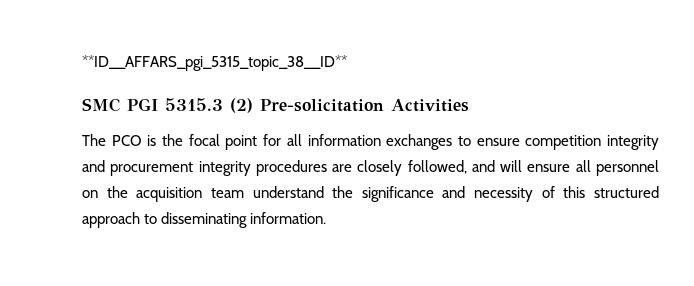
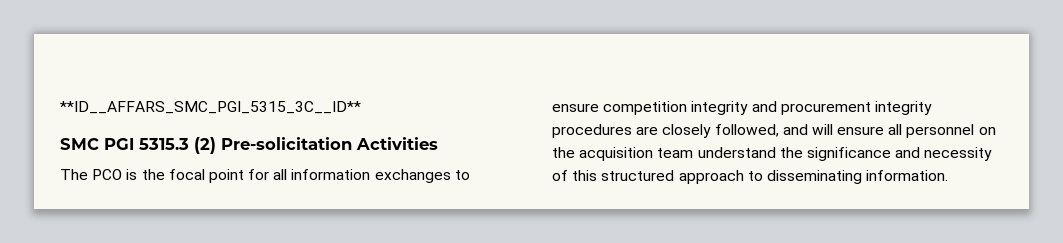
[82,55,347,71] **ID__AFFARS_pgi_5315_topic_38__ID** -> [60,101,361,114] **ID__AFFARS_SMC_PGI_5315_3C__ID**

